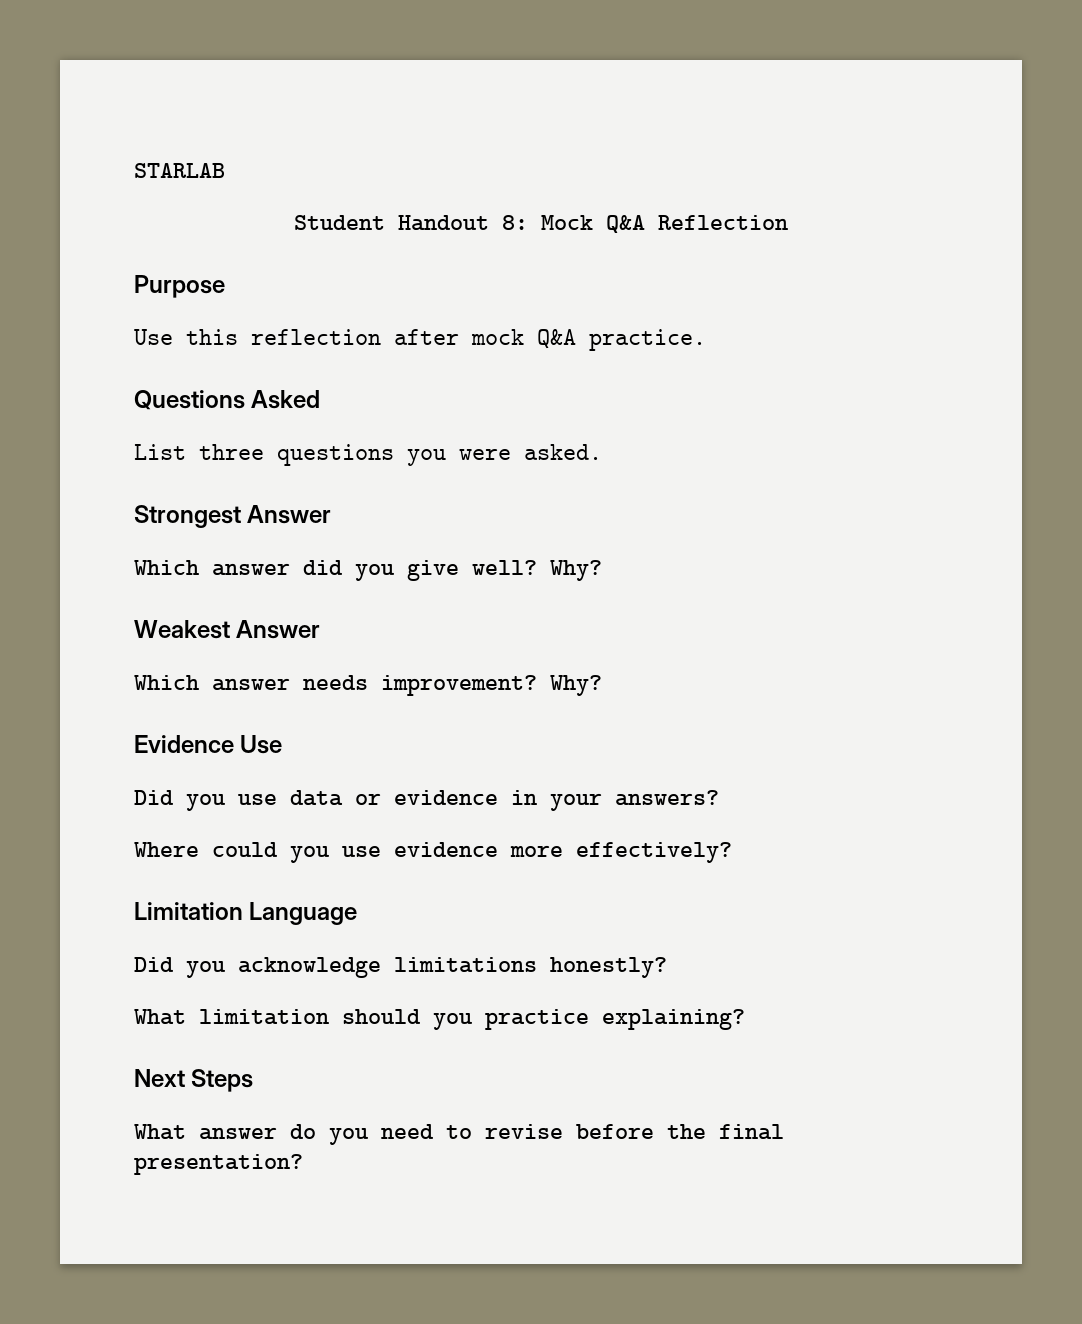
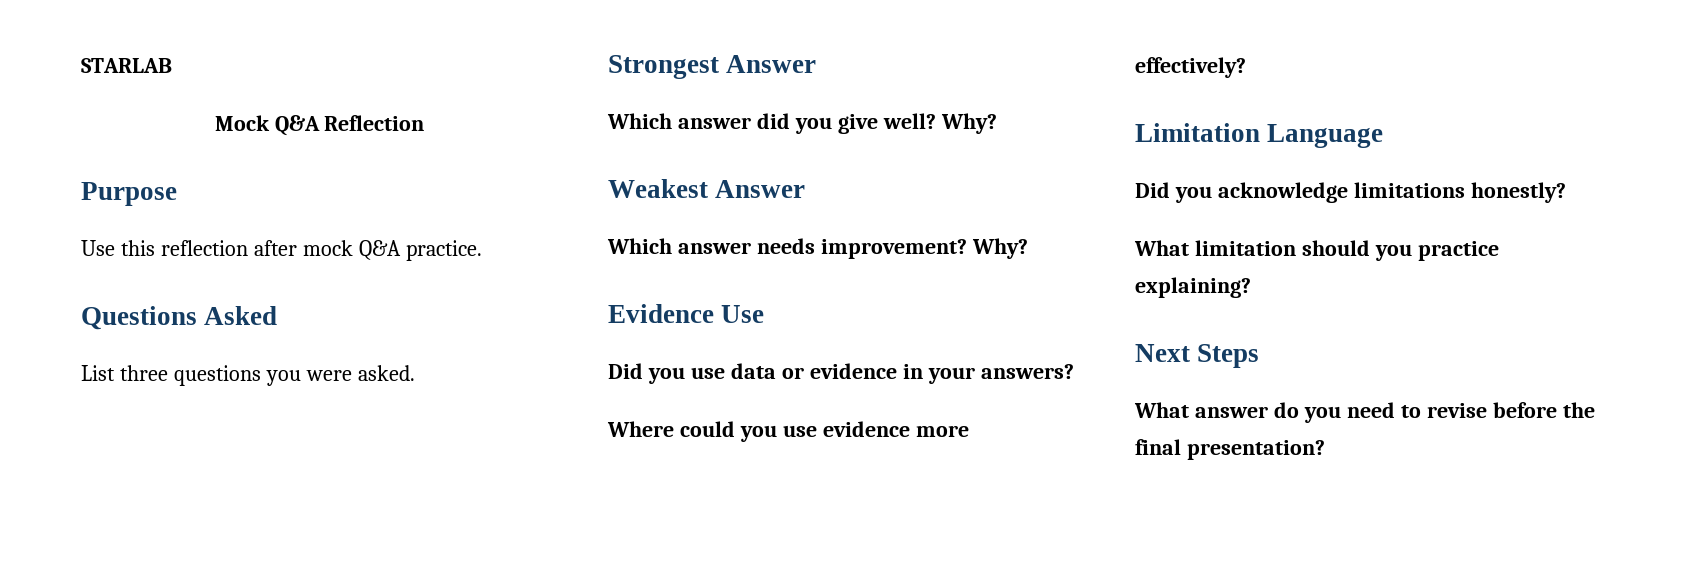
[294,215,528,231] Student Handout 8: -> (172, 65) none

